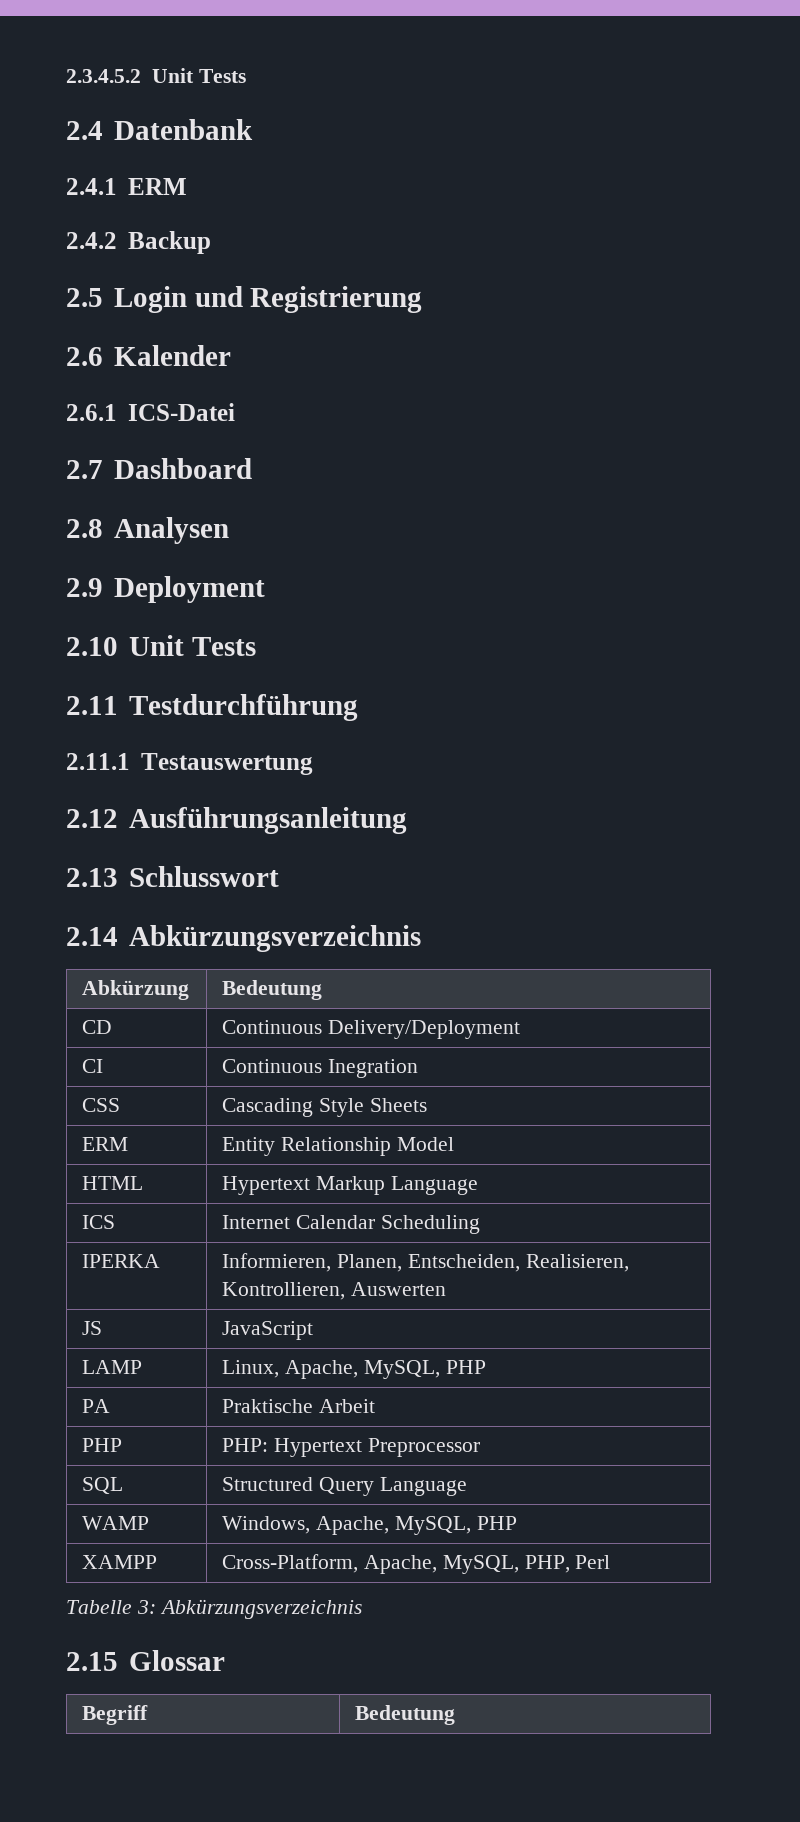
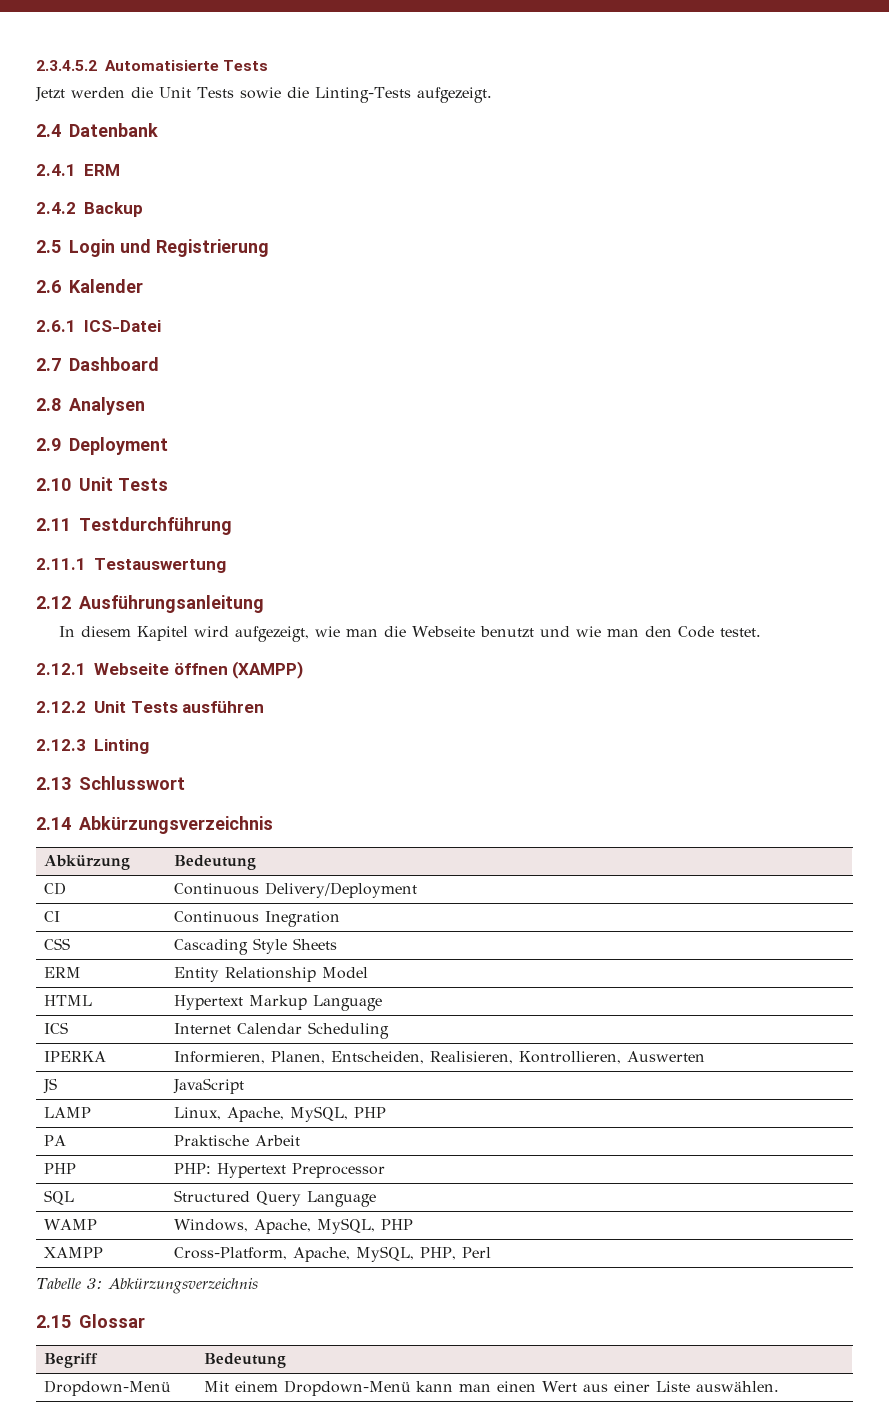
[151,68,246,83] Unit Tests -> [105,60,269,71] [35,87,492,103] Automatisierte Tests // Jetzt werden die Unit Tests sowie die Linting-Tests aufgezeigt.
(407, 820) none -> [59,626,762,642] [36,661,304,679] [36,701,265,713] [36,739,149,754] // In diesem Kapitel wird aufgezeigt, wie man die Webseite benutzt und wie man den Code testet. // 2.12.1 Webseite öffnen (XAMPP) // 2.12.2 Unit Tests ausführen // 2.12.3 Linting
(456, 1715) none -> [44,1380,172,1396] [204,1380,780,1396] // Dropdown-Menü | Mit einem Dropdown-Menü kann man einen Wert aus einer Liste auswählen.

